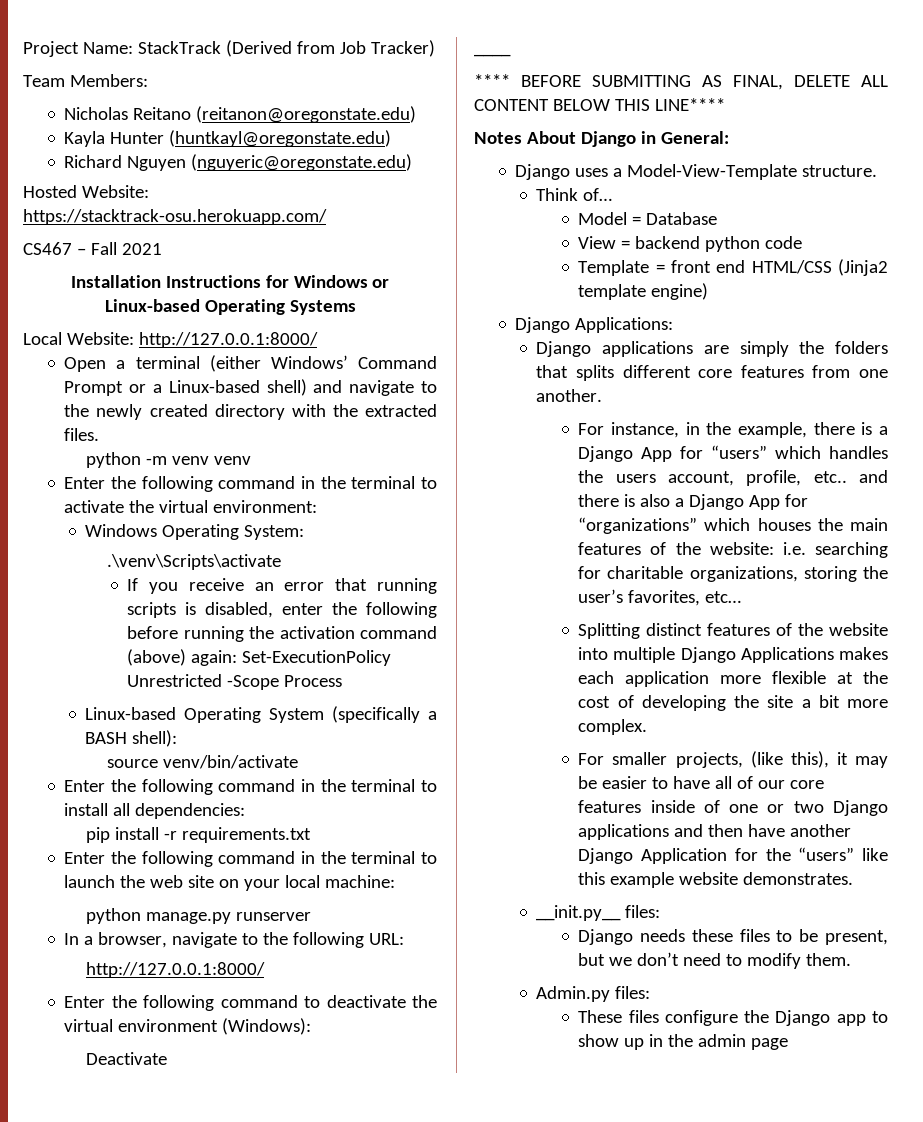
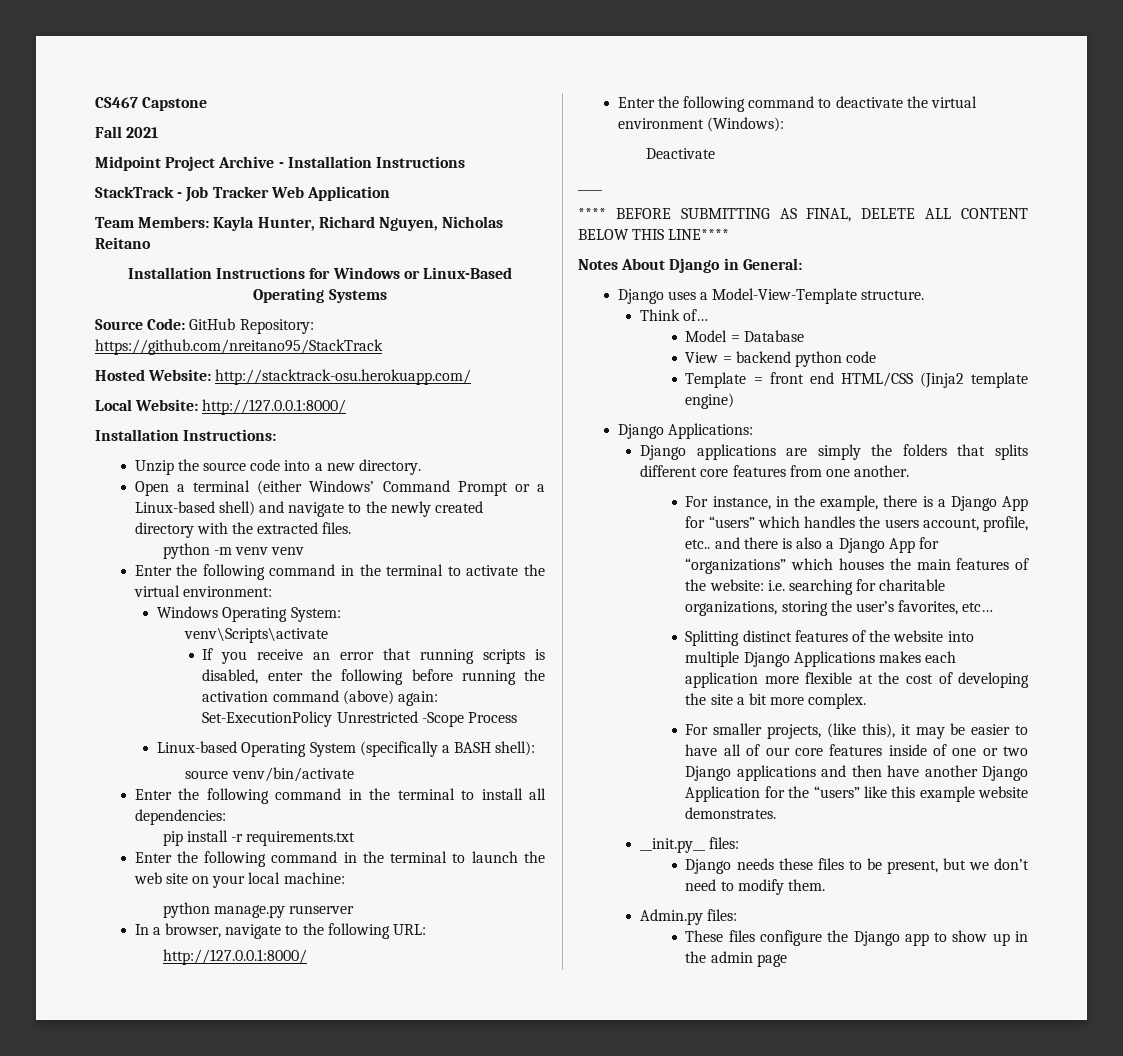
[23,40,435,57] [23,74,148,87] [64,106,417,123] [64,130,392,147] [64,154,413,171] [23,185,149,198] [23,209,327,225] [23,242,162,255] Project Name: StackTrack (Derived from Job Tracker) // Team Members: // Nicholas Reitano (reitanon@oregonstate.edu) // Kayla Hunter (huntkayl@oregonstate.edu) // Richard Nguyen (nguyeric@oregonstate.edu) // Hosted Website: https://stacktrack-osu.herokuapp.com/ // CS467 – Fall 2021 -> [95,97,208,111] [95,126,159,138] [95,156,465,171] [95,186,390,202] [95,216,504,231] [95,237,151,249] CS467 Capstone // Fall 2021 // Midpoint Project Archive - Installation Instructions // StackTrack - Job Tracker Web Application // Team Members: Kayla Hunter, Richard Nguyen, Nicholas Reitano
[104,299,200,312] Linux-based -> [422,267,512,279] Linux-Based
[23,332,318,348] Local Website: http://127.0.0.1:8000/ -> [95,318,314,334] [95,339,383,355] [95,369,472,385] [95,399,347,415] [95,429,277,441] [134,459,421,475] Source Code: GitHub Repository: https://github.com/nreitano95/StackTrack // Hosted Website: http://stacktrack-osu.herokuapp.com/ // Local Website: http://127.0.0.1:8000/ // Installation Instructions: // Unzip the source code into a new directory.
[106,554,281,570] .\venv\Scripts\activate -> [184,627,329,643] venv\Scripts\activate

